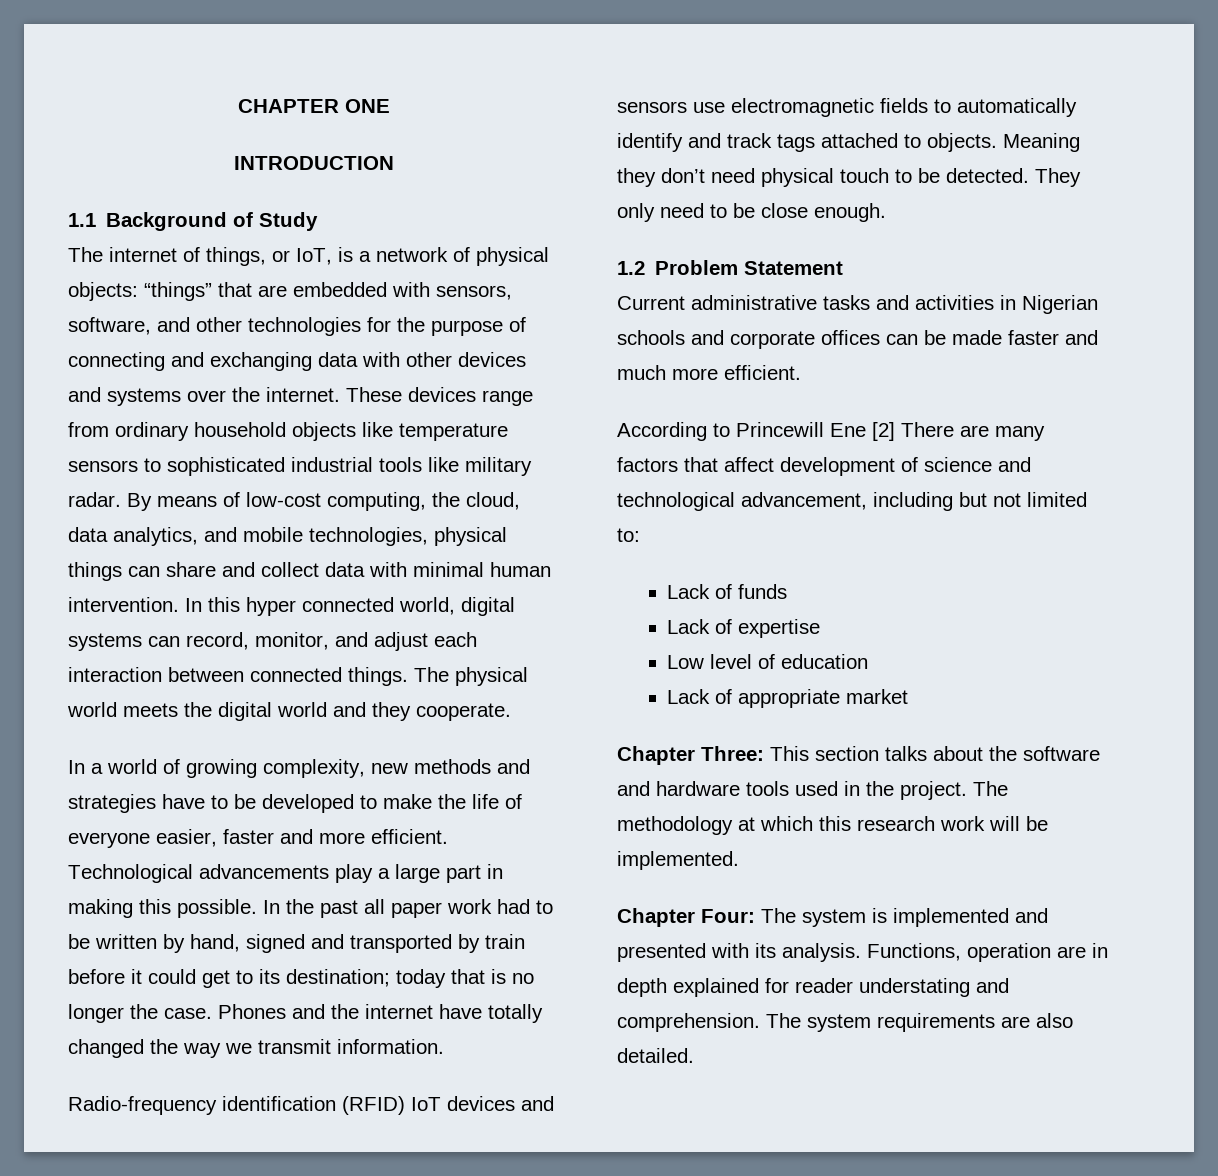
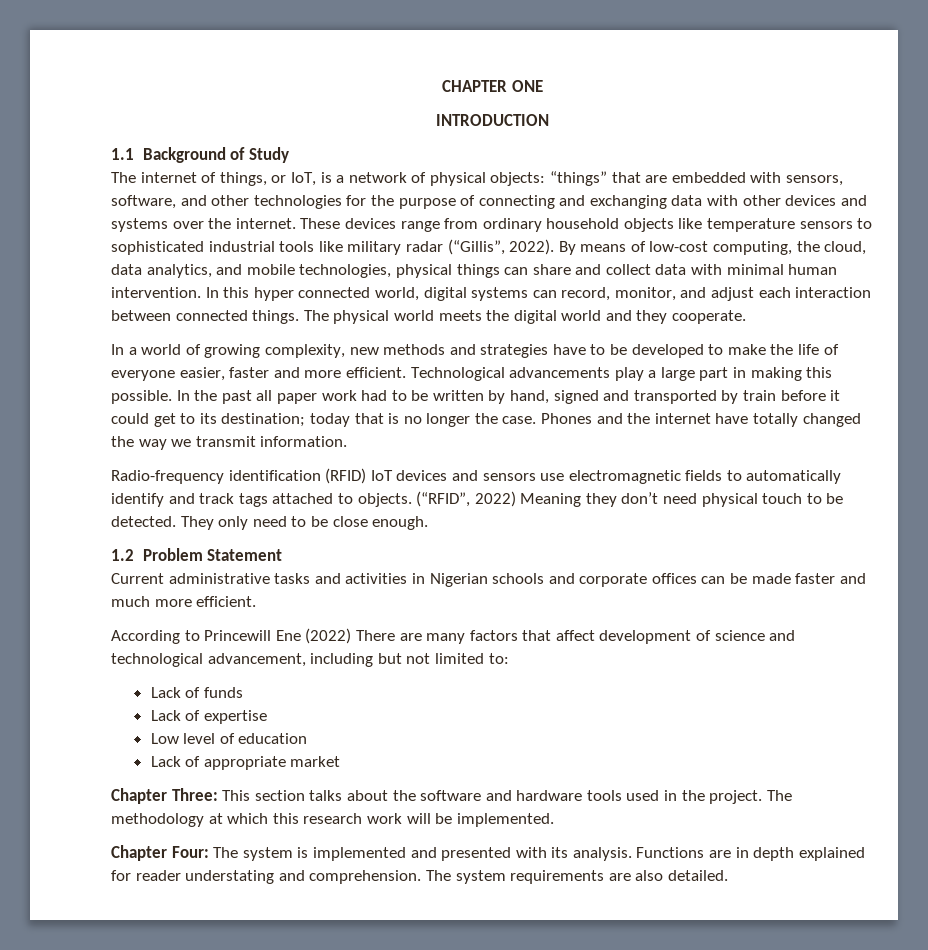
[68,492,121,507] radar. -> [405,239,555,255] radar (“Gillis”, 2022).
(997, 142) none -> [416,491,516,507] (“RFID”, 2022)
[872,422,895,441] [2] -> [305,628,352,644] (2022)
[867,943,1051,962] Functions, operation -> [636,847,705,858] Functions

